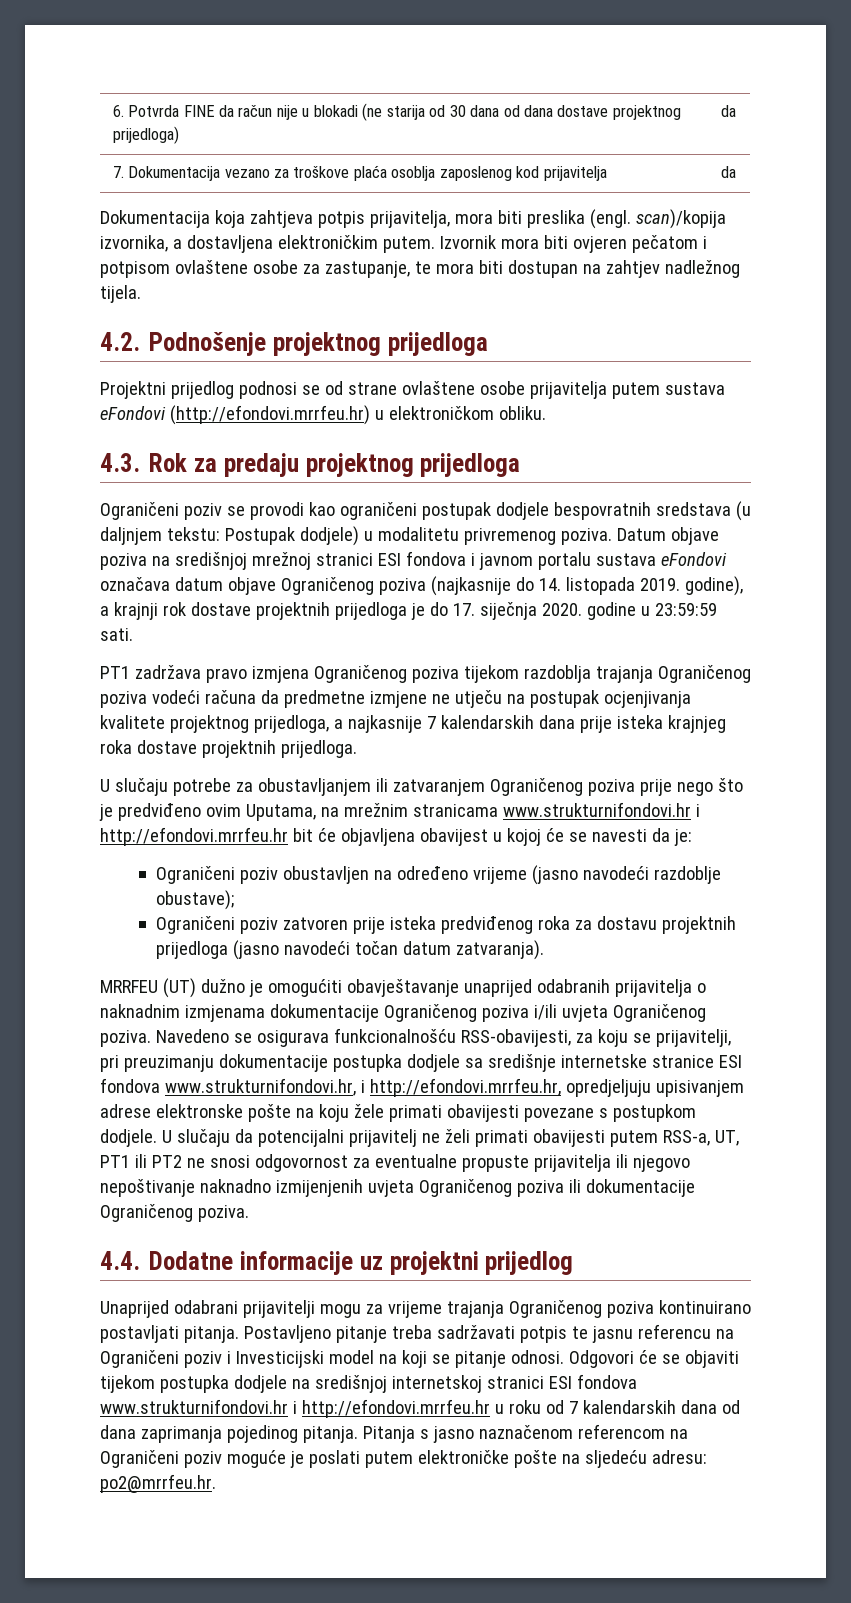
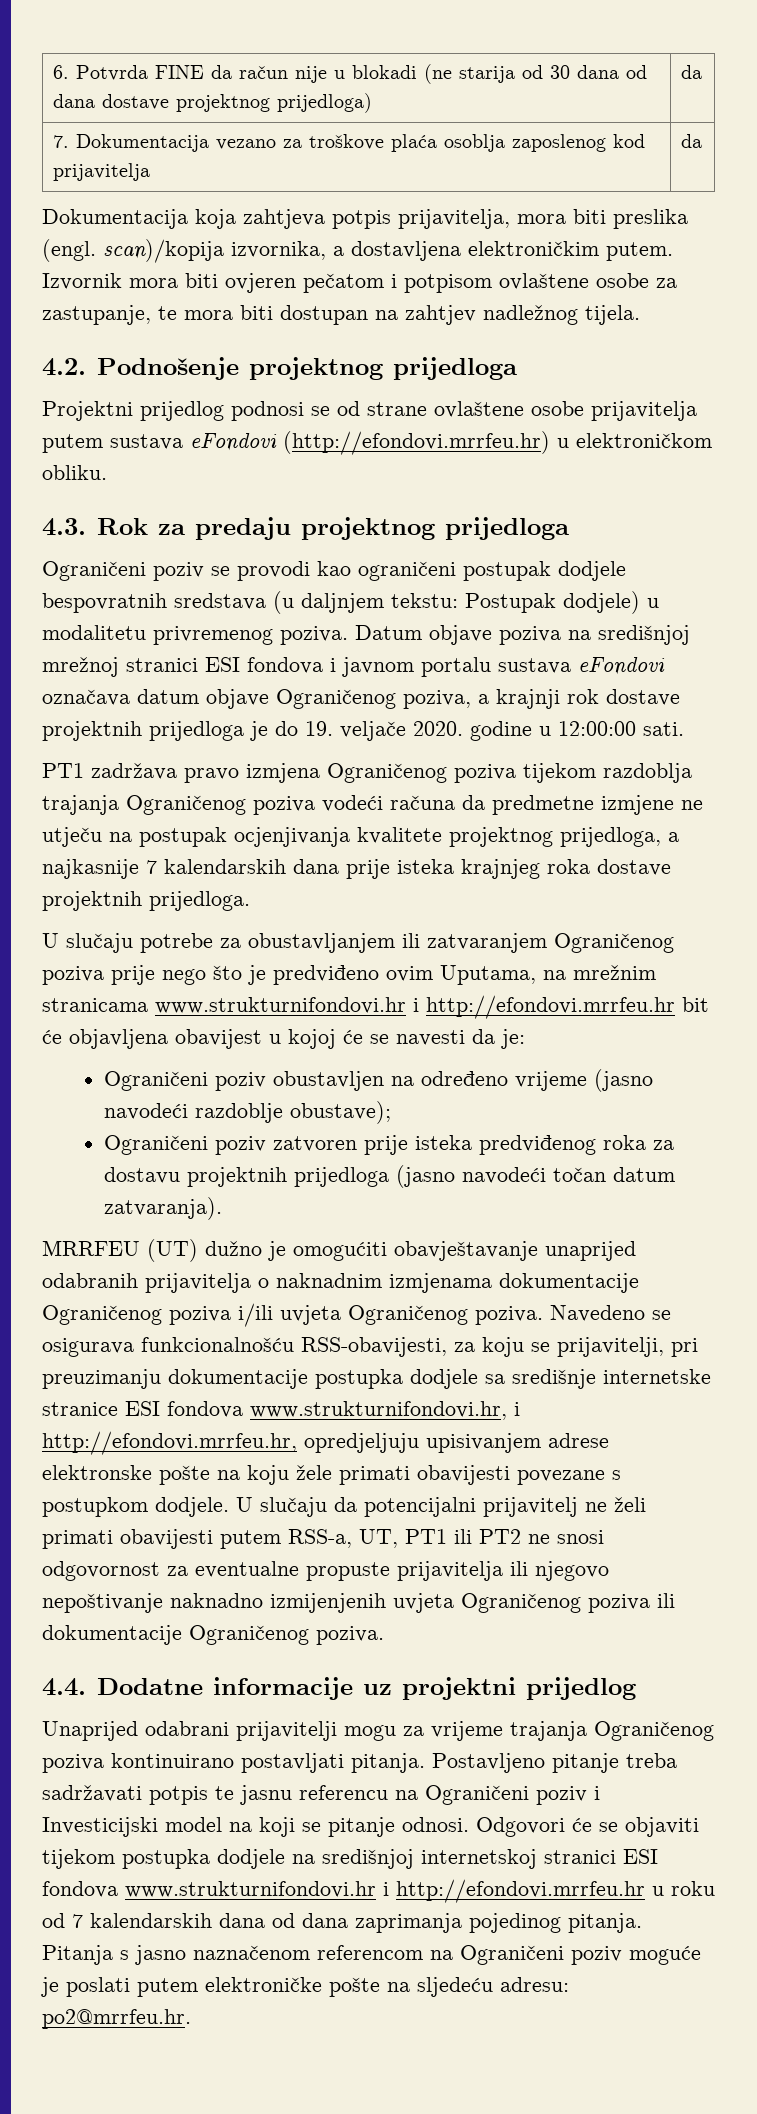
[378,576,743,596] poziva (najkasnije do 14. listopada 2019. godine), -> [403,690,471,709] poziva,
[452,602,537,620] 17. siječnja -> [305,721,406,741] 19. veljače
[654,603,717,616] 23:59:59 -> [558,721,636,736] 12:00:00

